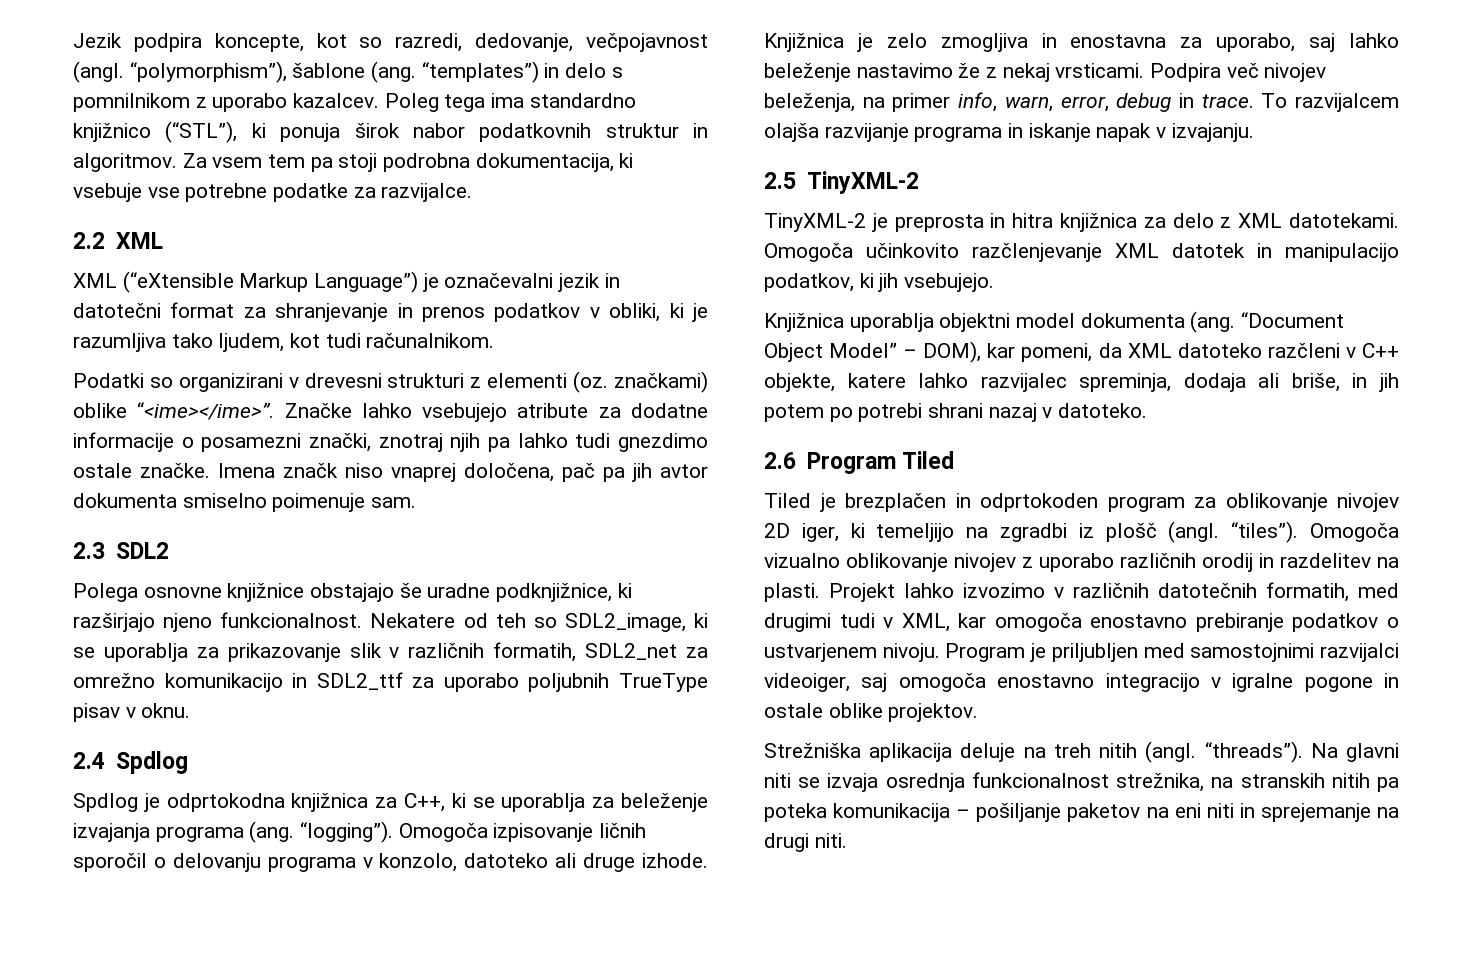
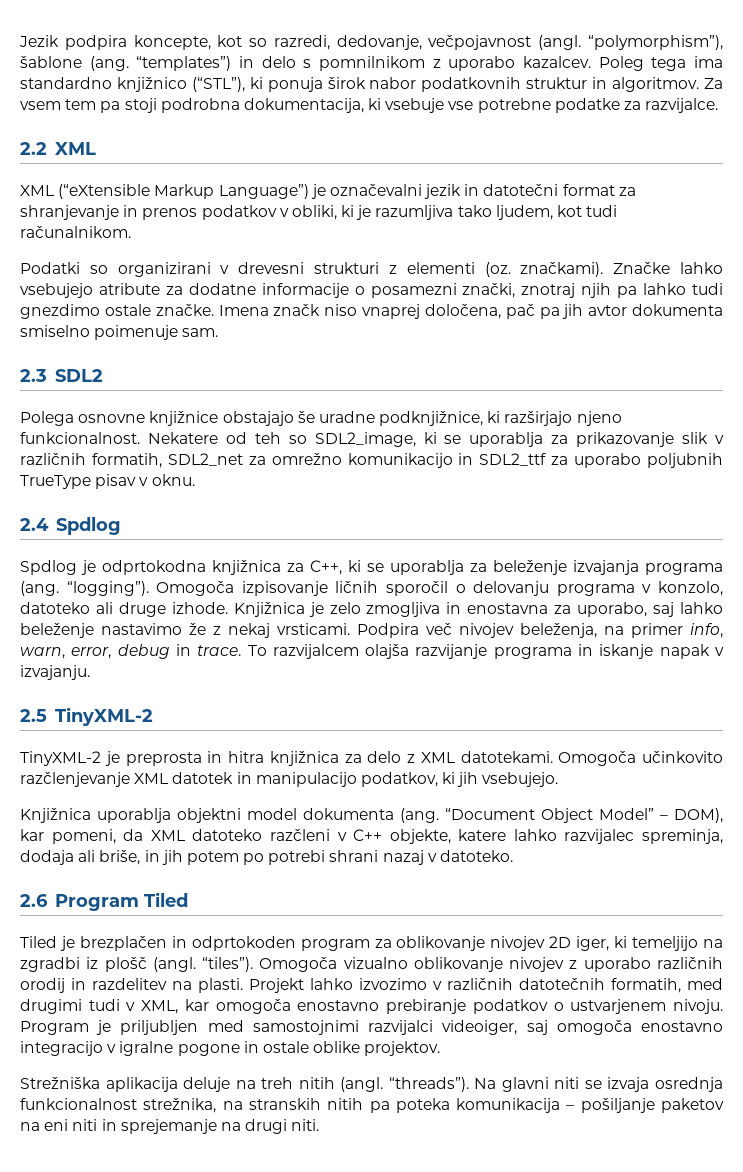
[614,371,709,393] [73,402,275,420] značkami) oblike “<ime></ime>”. -> [520,262,604,277] značkami).

